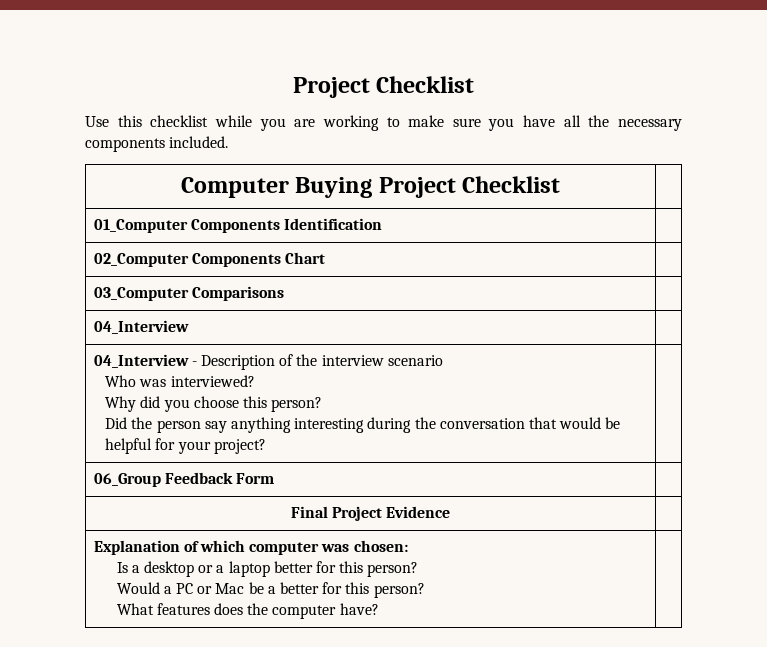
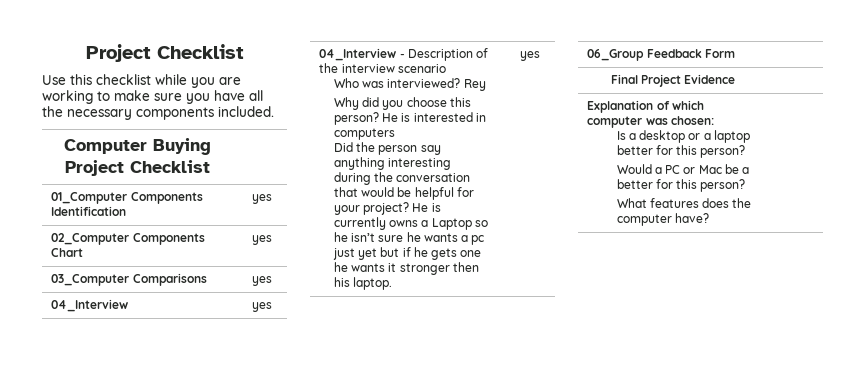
(383, 224) none -> [251,194,272,204] yes
(326, 258) none -> [251,235,272,245] yes
(284, 293) none -> [251,276,272,286] yes
(189, 327) none -> [251,302,272,312] yes
(255, 381) none -> [463,79,486,91] Rey
(323, 404) none -> [382,112,486,122] [334,128,396,140] He is interested in computers
(266, 446) | -> [412,203,441,212] [334,217,488,230] [334,232,485,245] [333,247,482,260] [334,262,479,275] [334,277,393,290] [519,51,540,61] He is currently owns a Laptop so he isn’t sure he wants a pc just yet but if he gets one he wants it stronger then his laptop. | yes

